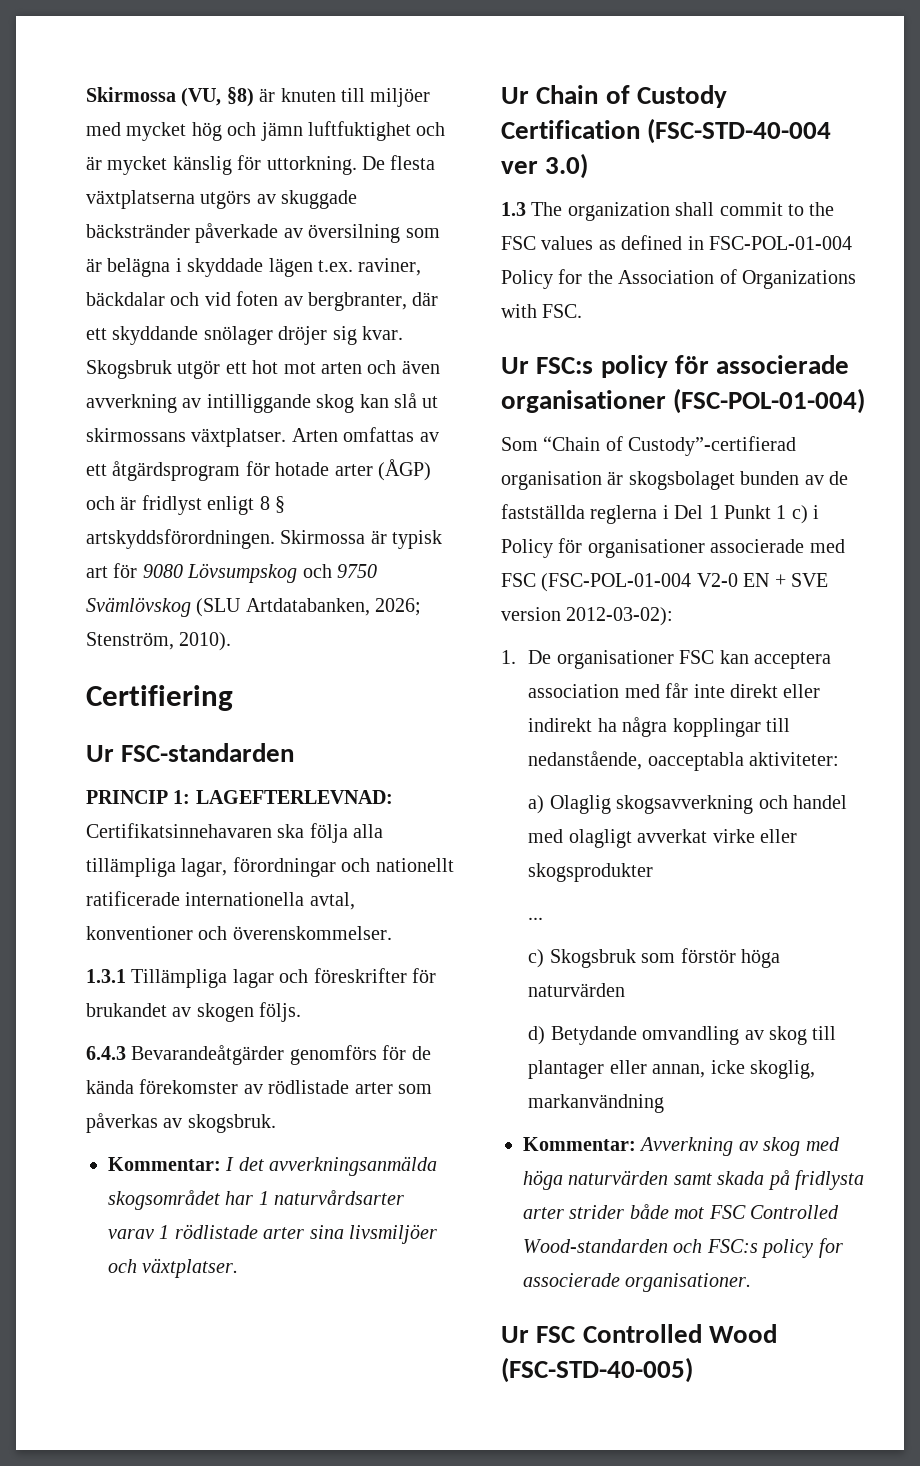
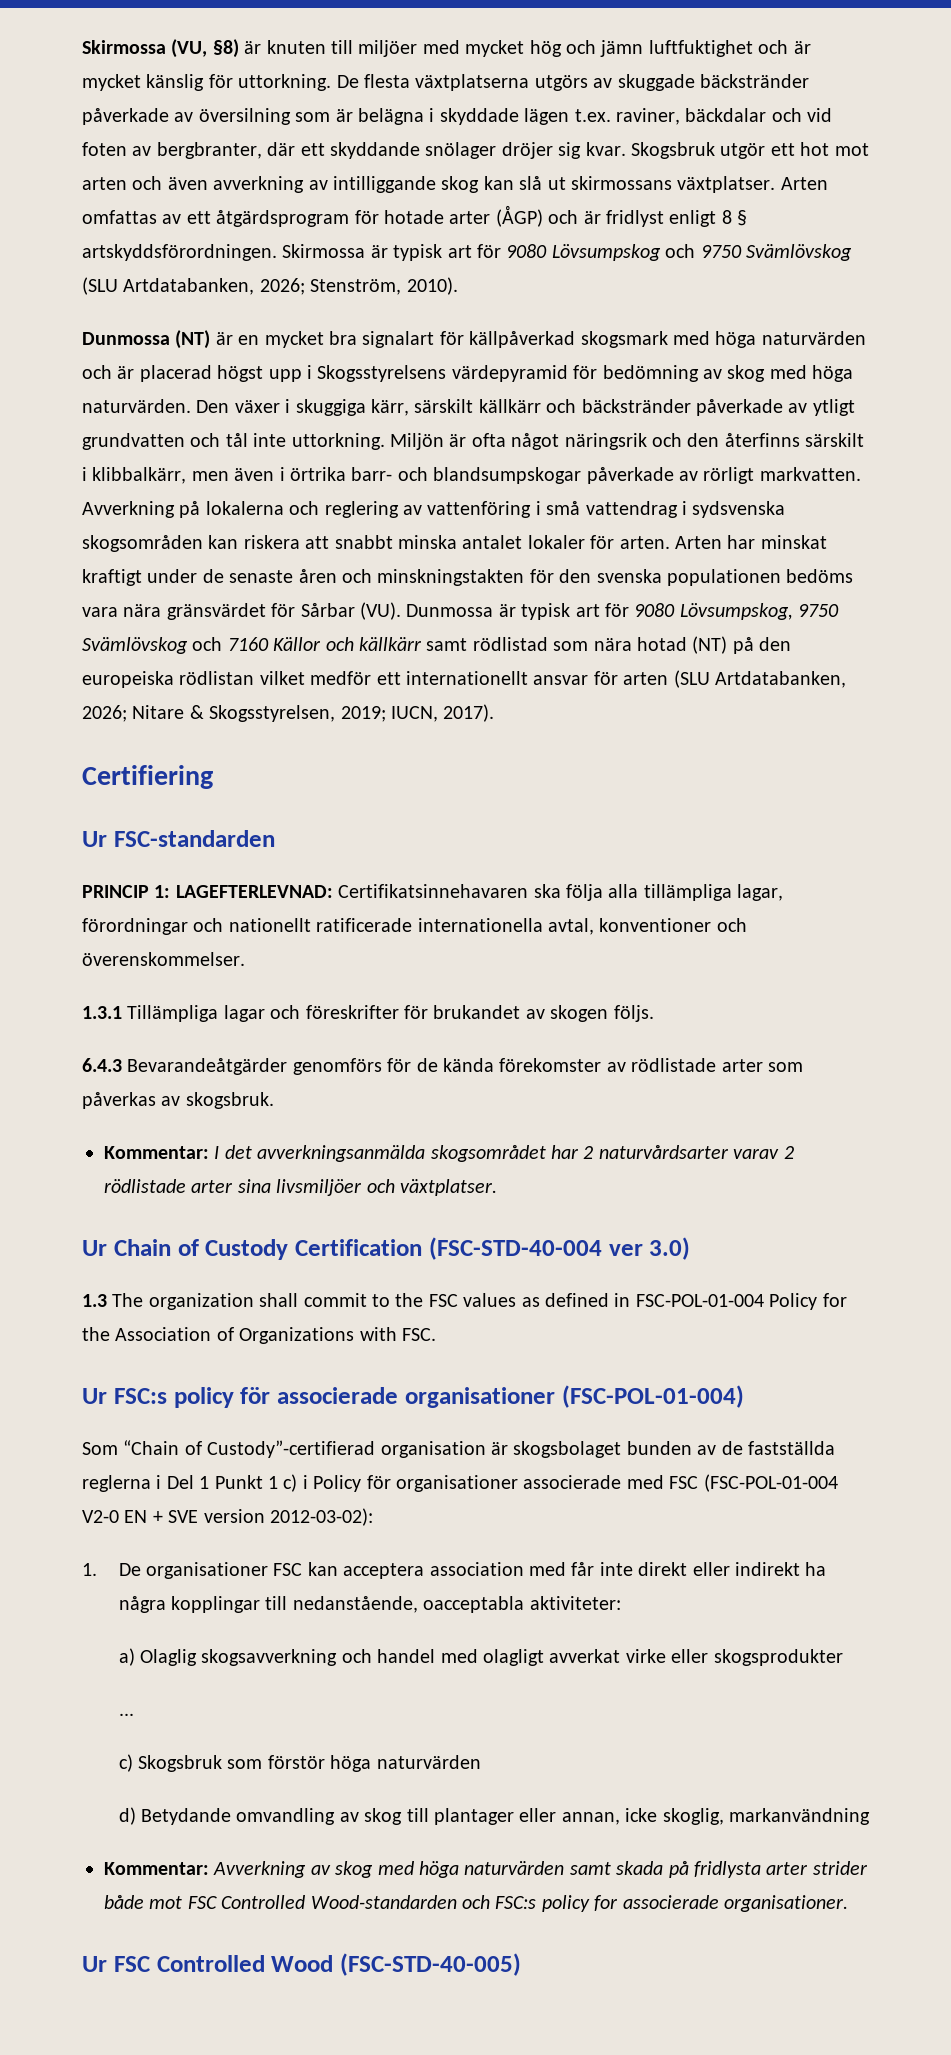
(232, 641) none -> [82,330,866,349] [82,365,854,382] [82,399,855,416] [82,433,865,450] [82,467,861,484] [82,501,786,518] [82,535,827,552] [82,569,854,586] [82,602,840,620] [82,636,792,654] [82,670,846,688] [82,704,495,722] // Dunmossa (NT) är en mycket bra signalart för källpåverkad skogsmark med höga naturvärden och är placerad högst upp i Skogsstyrelsens värdepyramid för bedömning av skog med höga naturvärden. Den växer i skuggiga kärr, särskilt källkärr och bäckstränder påverkade av ytligt grundvatten och tål inte uttorkning. Miljön är ofta något näringsrik och den återfinns särskilt i klibbalkärr, men även i örtrika barr- och blandsumpskogar påverkade av rörligt markvatten. Avverkning på lokalerna och reglering av vattenföring i små vattendrag i sydsvenska skogsområden kan riskera att snabbt minska antalet lokaler för arten. Arten har minskat kraftigt under de senaste åren och minskningstakten för den svenska populationen bedöms vara nära gränsvärdet för Sårbar (VU). Dunmossa är typisk art för 9080 Lövsumpskog, 9750 Svämlövskog och 7160 Källor och källkärr samt rödlistad som nära hotad (NT) på den europeiska rödlistan vilket medför ett internationellt ansvar för arten (SLU Artdatabanken, 2026; Nitare & Skogsstyrelsen, 2019; IUCN, 2017).
[258,1191,269,1205] 1 -> [583,1146,594,1159] 2
[159,1225,170,1239] 1 -> [783,1146,794,1159] 2

